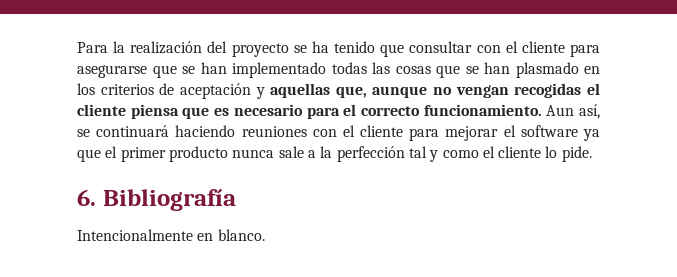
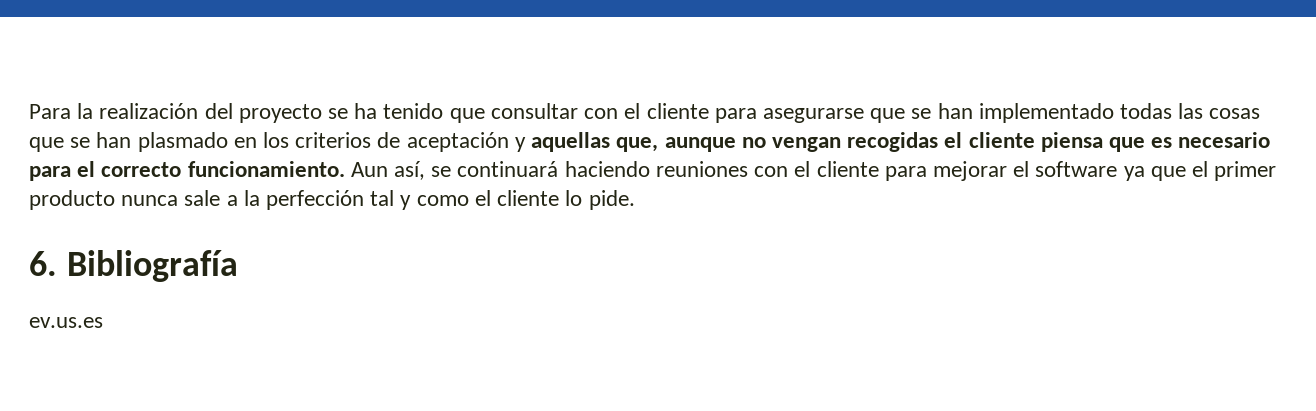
[77,229,265,241] Intencionalmente en blanco. -> [29,317,103,328] ev.us.es

